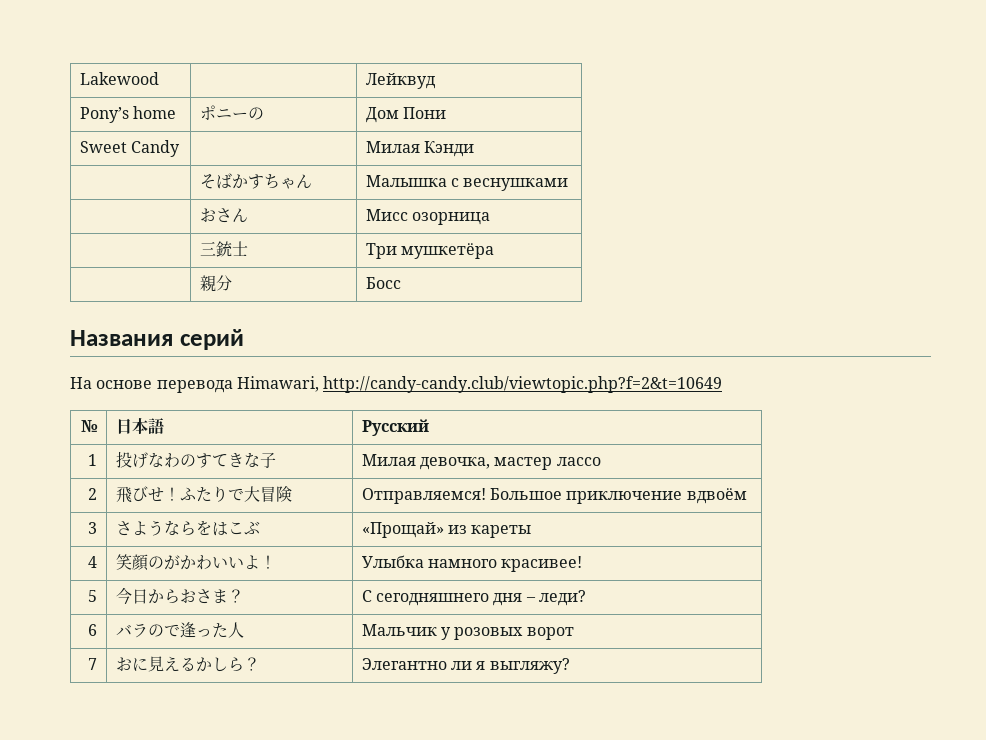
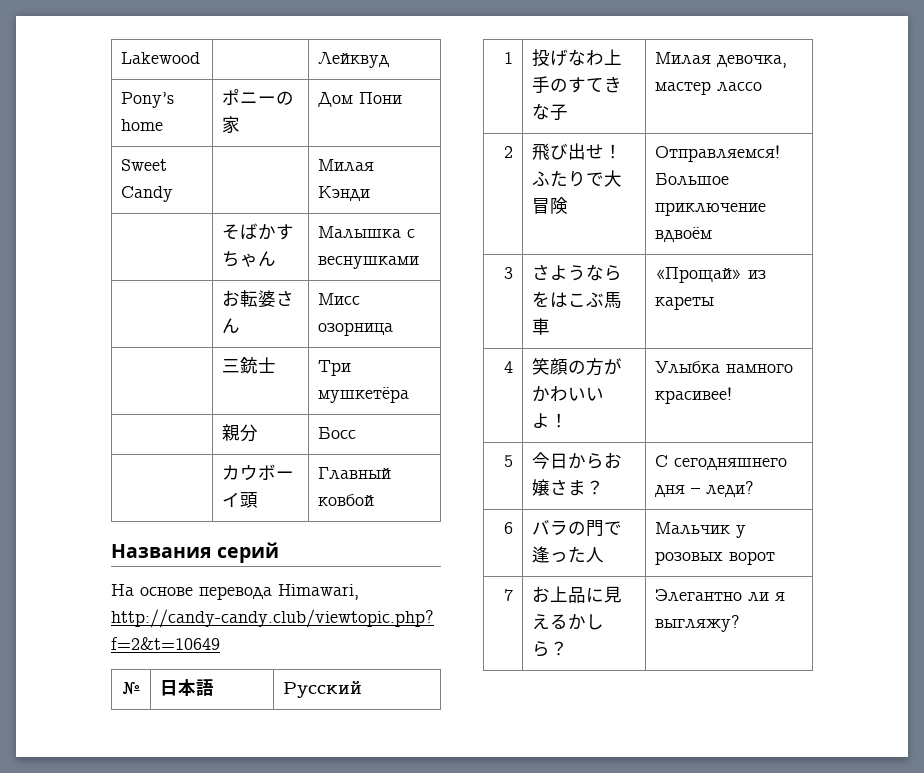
(264, 113) none -> [221,116,240,134] 家
(216, 215) none -> [239,290,276,308] 転婆
(401, 283) none -> [221,464,294,481] [221,492,258,508] [317,467,391,480] [317,494,374,506] // | カウボーイ頭 | Главный ковбой
(180, 460) none -> [603,49,622,65] [531,76,550,94] 上手
(148, 494) none -> [567,143,586,160] 出
(260, 528) none -> [603,292,622,309] [531,318,550,335] 馬車
(164, 562) none -> [585,358,604,376] 方
(196, 596) none -> [531,479,550,496] 嬢
(164, 630) none -> [585,520,604,537] 門
(132, 664) none -> [549,586,586,603] 上品

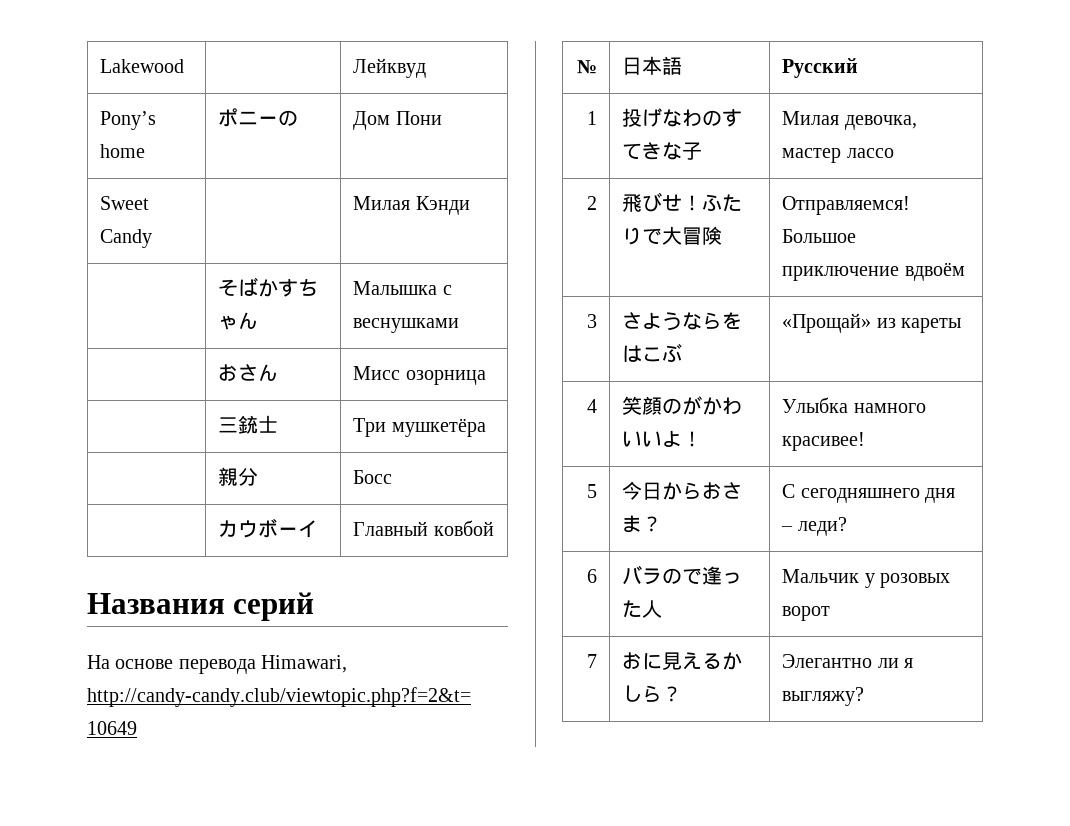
[221,116,240,134] 家 -> (299, 118) none
[239,290,276,308] 転婆 -> (239, 373) none
[239,492,258,508] 頭 -> (319, 529) none
[603,49,622,65] [531,76,550,94] 上手 -> (703, 118) none
[567,143,586,160] 出 -> (663, 202) none
[603,292,622,309] [531,318,550,335] 馬車 -> (683, 353) none
[585,358,604,376] 方 -> (683, 406) none
[531,479,550,496] 嬢 -> (723, 491) none
[585,520,604,537] 門 -> (683, 576) none
[549,586,586,603] 上品 -> (643, 661) none

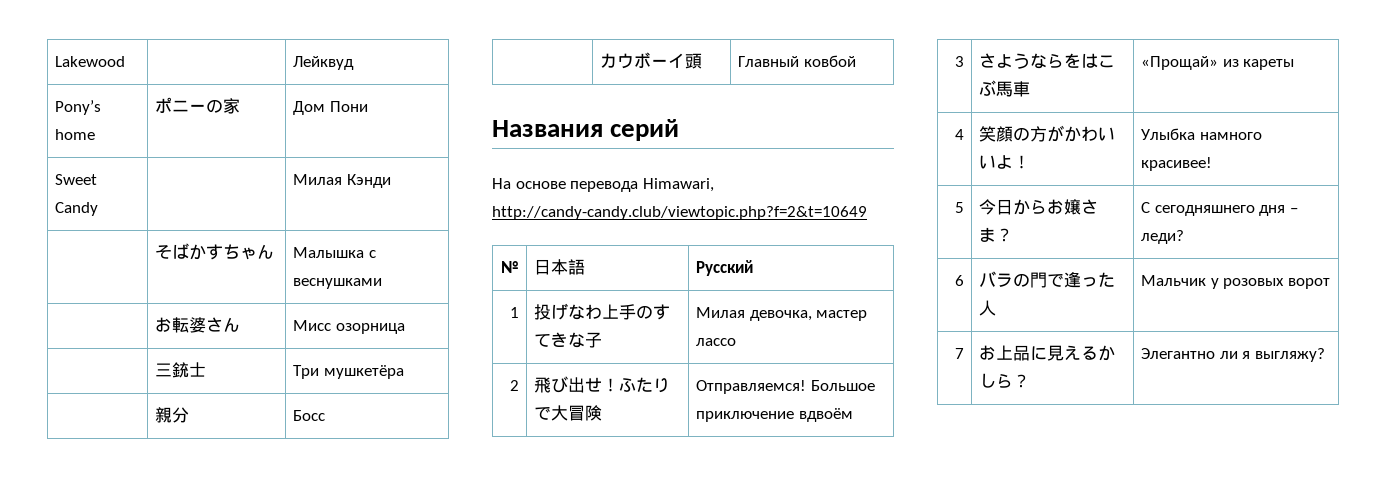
(299, 118) none -> [222,98,240,114] 家
(239, 373) none -> [171,317,206,333] 転婆
(319, 529) none -> [684,53,702,69] 頭
(703, 118) none -> [601,304,636,320] 上手
(663, 202) none -> [567,377,585,393] 出
(683, 353) none -> [995,81,1030,97] 馬車
(683, 406) none -> [1029,126,1047,142] 方
(723, 491) none -> [1063,199,1081,215] 嬢
(683, 576) none -> [1029,272,1047,288] 門
(643, 661) none -> [995,345,1030,361] 上品

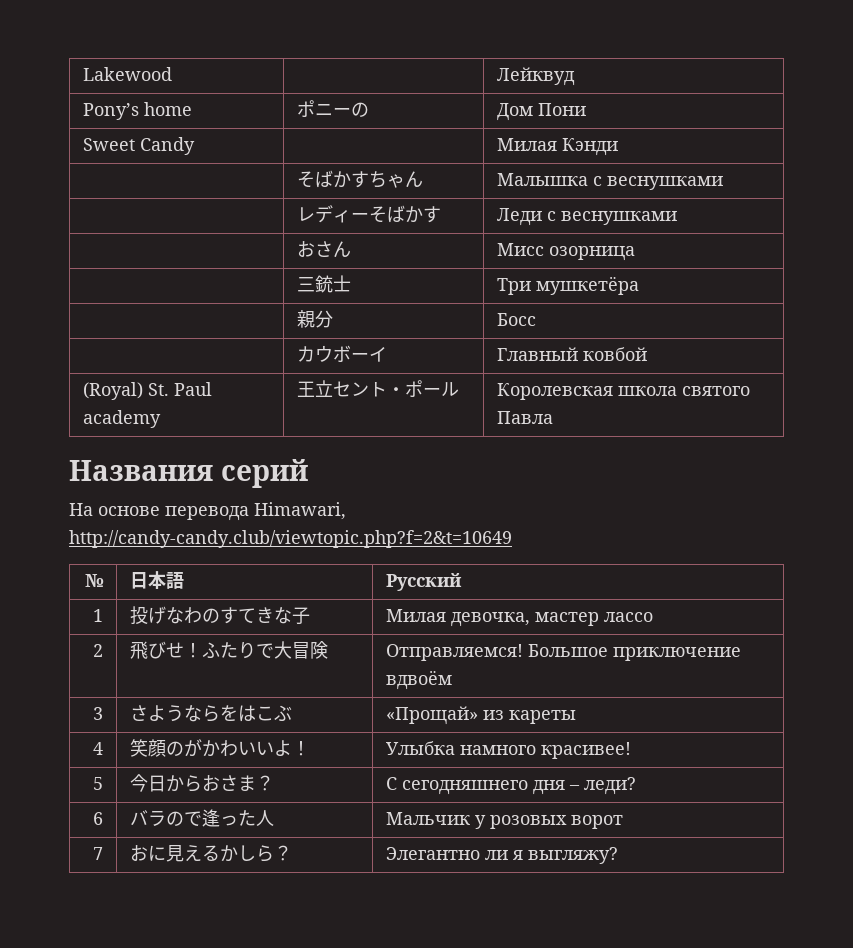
[222,98,240,114] 家 -> (370, 109) none
[154,317,206,333] // | お転婆 -> [297,205,442,223] [497,208,678,226] [297,241,316,257] // | レディーそばかす | Леди с веснушками // | お
[684,53,702,69] 頭 -> (388, 354) none
(856, 61) none -> [83,382,213,400] [83,410,162,428] [297,380,460,397] [497,383,751,400] [497,411,554,424] // (Royal) St. Paul academy | 王立セント・ポール | Королевская школа святого Павла
[601,304,636,320] 上手 -> (203, 615) none
[567,377,585,393] 出 -> (167, 650) none
[995,81,1030,97] 馬車 -> (293, 713) none
[1029,126,1047,142] 方 -> (185, 748) none
[1063,199,1081,215] 嬢 -> (221, 783) none
[1029,272,1047,288] 門 -> (185, 818) none
[995,345,1030,361] 上品 -> (149, 853) none

